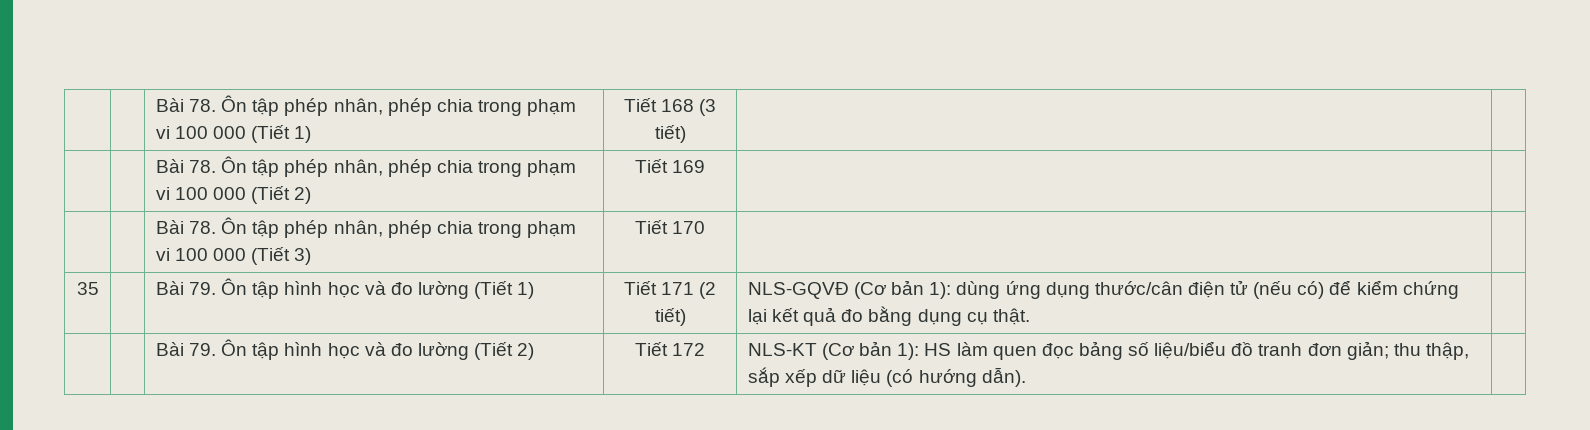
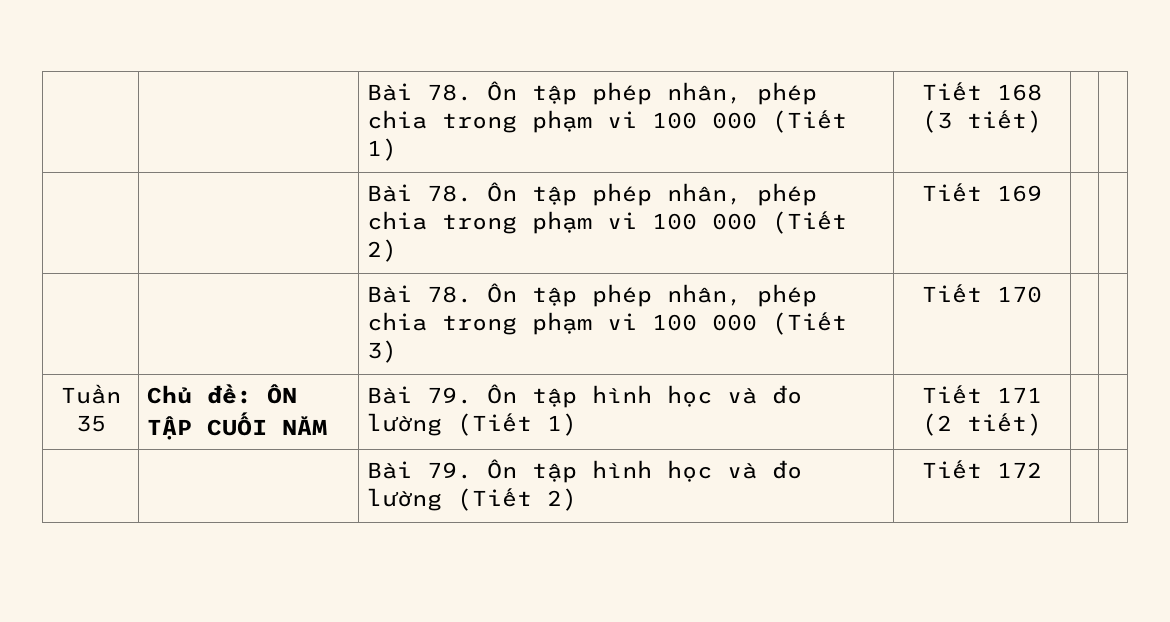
(706, 227) none -> [60,384,121,404] Tuần
(99, 288) none -> [146,384,297,404] [146,412,327,440] Chủ đề: ÔN TẬP CUỐI NĂM
[747,280,1459,299] [747,306,1030,326] NLS-GQVĐ (Cơ bản 1): dùng ứng dụng thước/cân điện tử (nếu có) để kiểm chứng lại kết quả đo bằng dụng cụ thật. -> (1042, 424) none
[747,341,1470,360] [747,367,1026,387] NLS-KT (Cơ bản 1): HS làm quen đọc bảng số liệu/biểu đồ tranh đơn giản; thu thập, sắp xếp dữ liệu (có hướng dẫn). -> (1042, 470) none

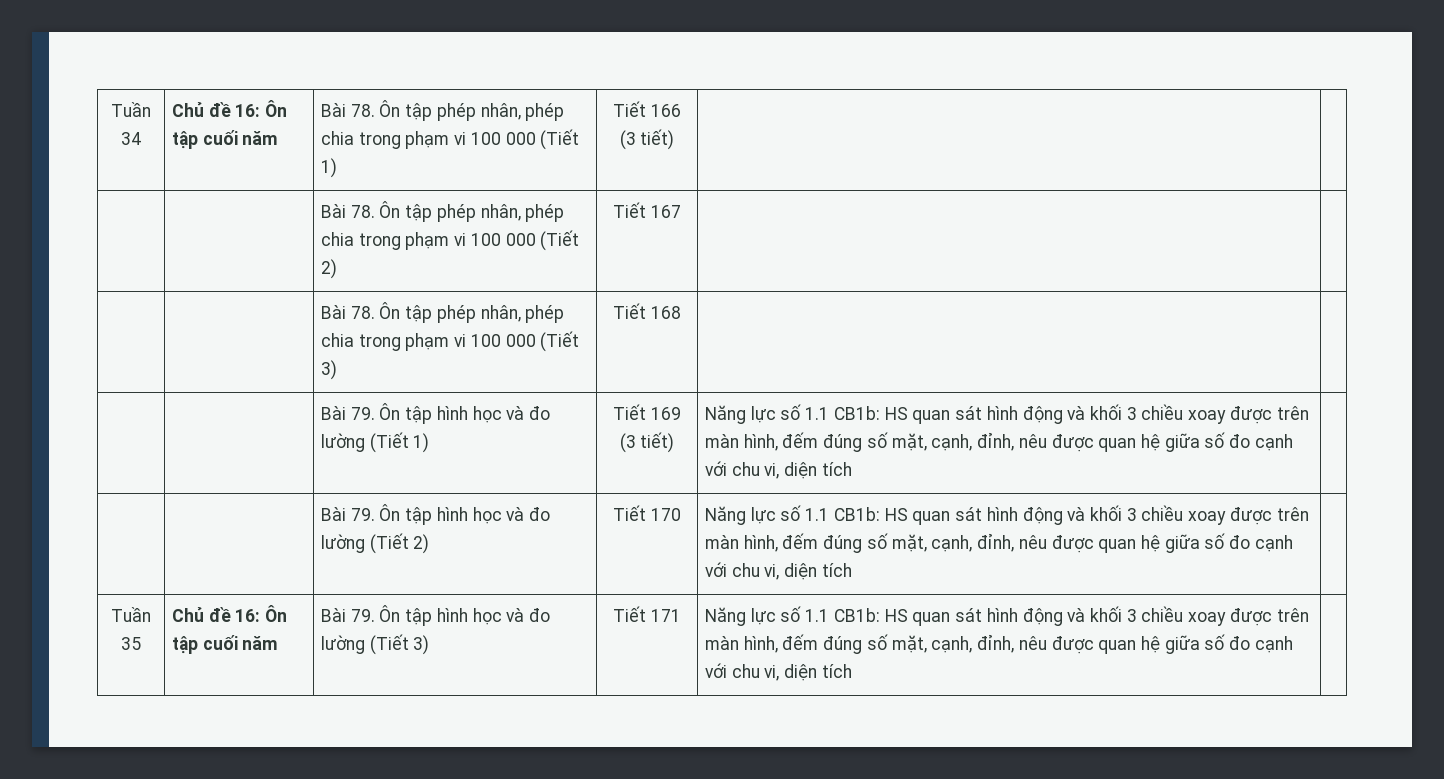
(366, 92) | -> [111,102,151,117] [121,132,141,145] [171,100,288,117] [171,130,279,149] Tuần 34 | Chủ đề 16: Ôn tập cuối năm
[997,84,1042,101] 168 -> [650,104,681,117] 166
[997,185,1042,202] 169 -> [650,205,681,218] 167
[997,286,1042,303] [60,384,121,404] [75,415,106,432] [146,384,297,404] [146,412,327,440] 170 | | // Tuần 35 | Chủ đề: ÔN TẬP CUỐI NĂM -> [650,306,681,319] 168 | | // |
[997,387,1042,403] [922,413,1042,436] 171 (2 tiết) | -> [650,407,681,420] [619,432,675,453] [704,404,1309,424] [704,432,1293,452] [704,461,852,479] 169 (3 tiết) | Năng lực số 1.1 CB1b: HS quan sát hình động và khối 3 chiều xoay được trên màn hình, đếm đúng số mặt, cạnh, đỉnh, nêu được quan hệ giữa số đo cạnh với chu vi, diện tích
[997,462,1042,478] 172 | -> [650,508,681,521] [704,505,1309,525] [704,533,1293,553] [704,562,852,580] [111,607,151,622] [121,637,141,650] [171,605,288,622] [171,635,279,654] [320,605,551,626] [320,634,430,655] [613,606,681,622] [704,606,1309,626] [704,634,1293,654] [704,663,852,681] 170 | Năng lực số 1.1 CB1b: HS quan sát hình động và khối 3 chiều xoay được trên màn hình, đếm đúng số mặt, cạnh, đỉnh, nêu được quan hệ giữa số đo cạnh với chu vi, diện tích | // Tuần 35 | Chủ đề 16: Ôn tập cuối năm | Bài 79. Ôn tập hình học và đo lường (Tiết 3) | Tiết 171 | Năng lực số 1.1 CB1b: HS quan sát hình động và khối 3 chiều xoay được trên màn hình, đếm đúng số mặt, cạnh, đỉnh, nêu được quan hệ giữa số đo cạnh với chu vi, diện tích

